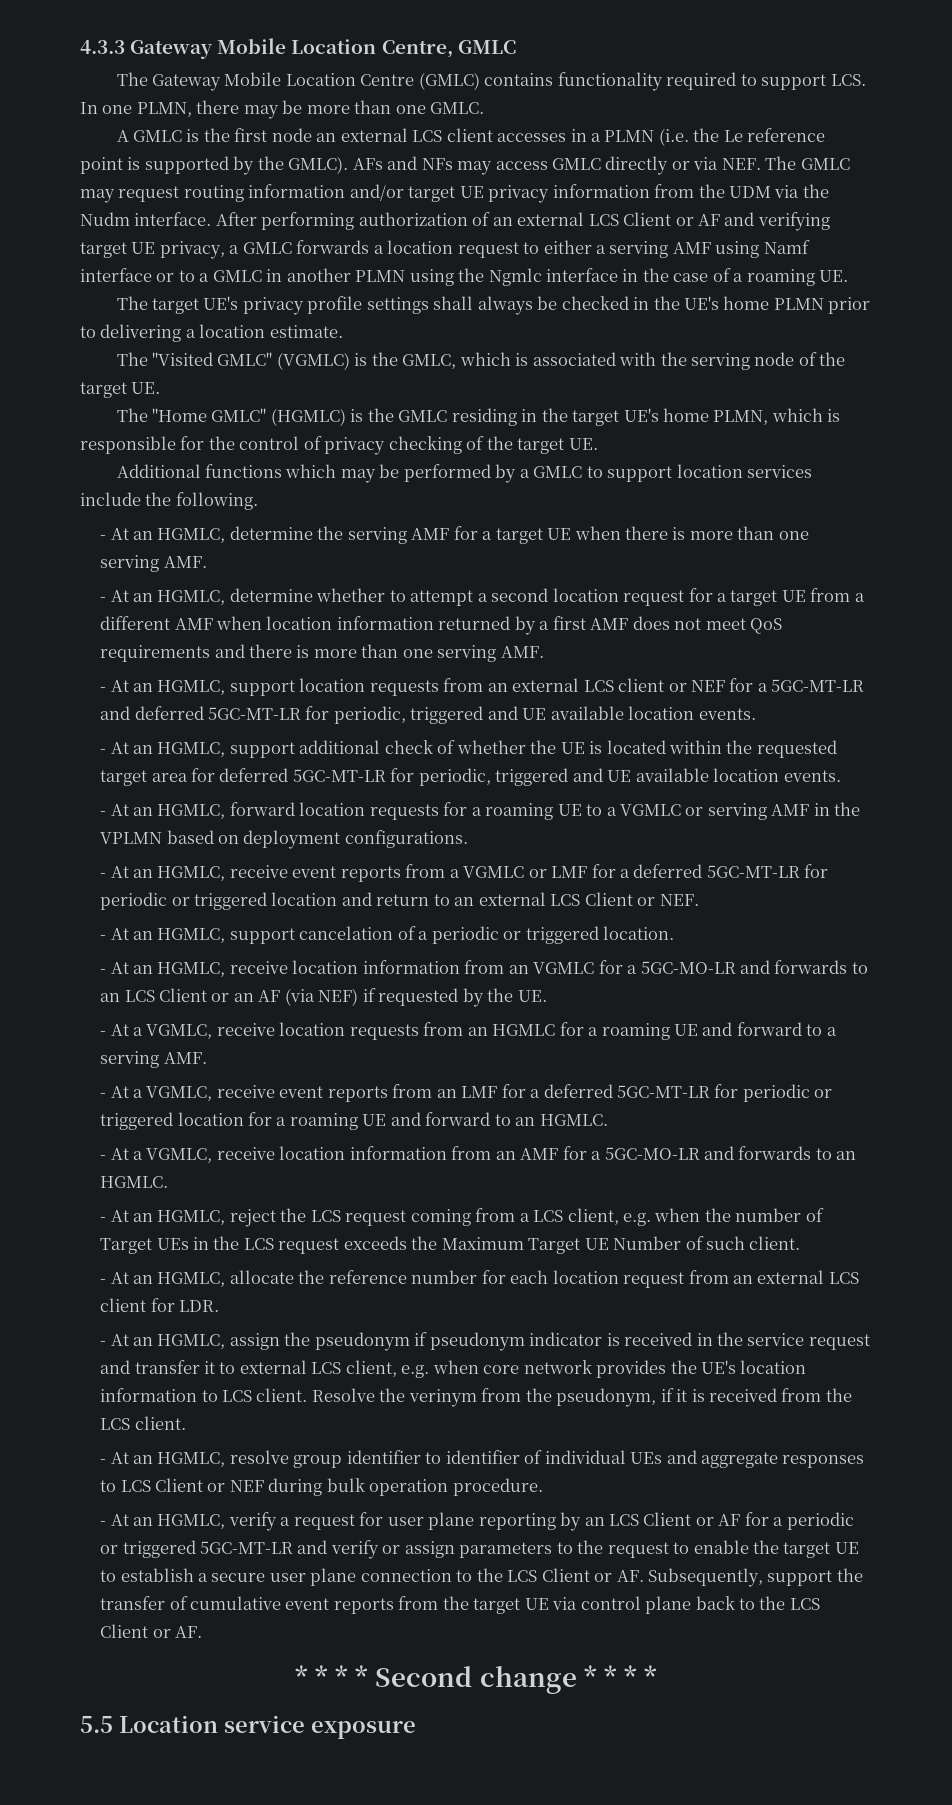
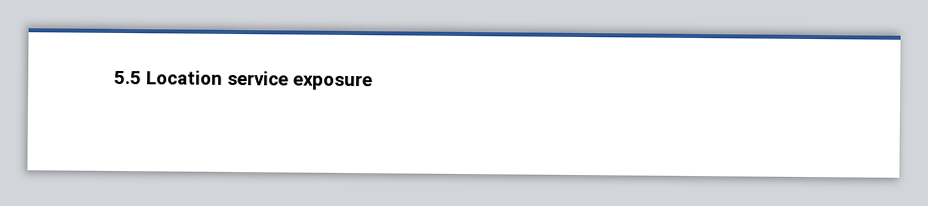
[80,38,516,59] [116,72,866,91] [80,100,485,119] [116,128,826,146] [80,156,850,175] [80,184,829,203] [80,212,830,231] [80,240,810,259] [80,268,849,286] [116,296,871,315] [80,324,343,342] [116,352,846,370] [80,382,161,398] [116,408,841,426] [80,436,598,455] [116,464,812,483] [80,492,258,510] [100,526,809,544] [100,555,207,572] [100,588,865,606] [100,616,782,635] [100,644,544,662] [100,678,865,696] [100,706,756,724] [100,740,837,758] [100,768,841,786] [100,802,861,820] [100,830,468,849] [100,864,829,882] [100,892,699,910] [100,926,675,944] [100,960,868,977] [100,988,547,1007] [100,1022,837,1040] [100,1051,207,1068] [100,1084,833,1102] [100,1112,608,1130] [100,1146,857,1163] [100,1176,169,1188] [100,1208,824,1227] [100,1236,801,1254] [100,1270,859,1288] [100,1298,219,1312] [100,1332,870,1351] [100,1360,807,1378] [100,1388,852,1407] [100,1416,186,1430] [100,1450,865,1468] [100,1478,543,1496] [100,1512,854,1531] [100,1540,859,1559] [100,1568,863,1587] [100,1596,820,1614] [100,1624,202,1638] [295,1665,657,1694] 4.3.3 Gateway Mobile Location Centre, GMLC // The Gateway Mobile Location Centre (GMLC) contains functionality required to support LCS. In one PLMN, there may be more than one GMLC. // A GMLC is the first node an external LCS client accesses in a PLMN (i.e. the Le reference point is supported by the GMLC). AFs and NFs may access GMLC directly or via NEF. The GMLC may request routing information and/or target UE privacy information from the UDM via the Nudm interface. After performing authorization of an external LCS Client or AF and verifying target UE privacy, a GMLC forwards a location request to either a serving AMF using Namf interface or to a GMLC in another PLMN using the Ngmlc interface in the case of a roaming UE. // The target UE's privacy profile settings shall always be checked in the UE's home PLMN prior to delivering a location estimate. // The "Visited GMLC" (VGMLC) is the GMLC, which is associated with the serving node of the target UE. // The "Home GMLC" (HGMLC) is the GMLC residing in the target UE's home PLMN, which is responsible for the control of privacy checking of the target UE. // Additional functions which may be performed by a GMLC to support location services include the following. // - At an HGMLC, determine the serving AMF for a target UE when there is more than one serving AMF. // - At an HGMLC, determine whether to attempt a second location request for a target UE from a different AMF when location information returned by a first AMF does not meet QoS requirements and there is more than one serving AMF. // - At an HGMLC, support location requests from an external LCS client or NEF for a 5GC-MT-LR and deferred 5GC-MT-LR for periodic, triggered and UE available location events. // - At an HGMLC, support additional check of whether the UE is located within the requested target area for deferred 5GC-MT-LR for periodic, triggered and UE available location events. // - At an HGMLC, forward location requests for a roaming UE to a VGMLC or serving AMF in the VPLMN based on deployment configurations. // - At an HGMLC, receive event reports from a VGMLC or LMF for a deferred 5GC-MT-LR for periodic or triggered location and return to an external LCS Client or NEF. // - At an HGMLC, support cancelation of a periodic or triggered location. // - At an HGMLC, receive location information from an VGMLC for a 5GC-MO-LR and forwards to an LCS Client or an AF (via NEF) if requested by the UE. // - At a VGMLC, receive location requests from an HGMLC for a roaming UE and forward to a serving AMF. // - At a VGMLC, receive event reports from an LMF for a deferred 5GC-MT-LR for periodic or triggered location for a roaming UE and forward to an HGMLC. // - At a VGMLC, receive location information from an AMF for a 5GC-MO-LR and forwards to an HGMLC. // - At an HGMLC, reject the LCS request coming from a LCS client, e.g. when the number of Target UEs in the LCS request exceeds the Maximum Target UE Number of such client. // - At an HGMLC, allocate the reference number for each location request from an external LCS client for LDR. // - At an HGMLC, assign the pseudonym if pseudonym indicator is received in the service request and transfer it to external LCS client, e.g. when core network provides the UE's location information to LCS client. Resolve the verinym from the pseudonym, if it is received from the LCS client. // - At an HGMLC, resolve group identifier to identifier of individual UEs and aggregate responses to LCS Client or NEF during bulk operation procedure. // - At an HGMLC, verify a request for user plane reporting by an LCS Client or AF for a periodic or triggered 5GC-MT-LR and verify or assign parameters to the request to enable the target UE to establish a secure user plane connection to the LCS Client or AF. Subsequently, support the transfer of cumulative event reports from the target UE via control plane back to the LCS Client or AF. // * * * * Second change * * * * // -> (114, 77) none

